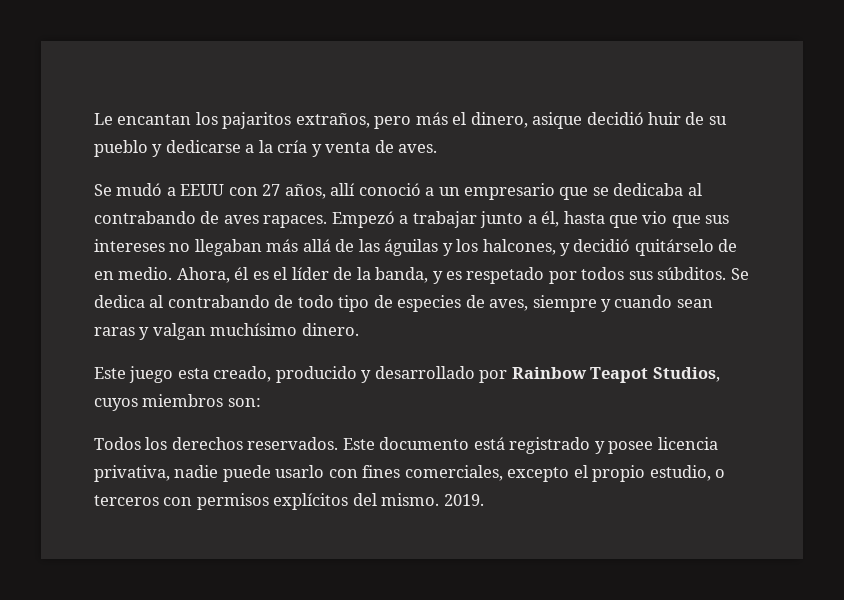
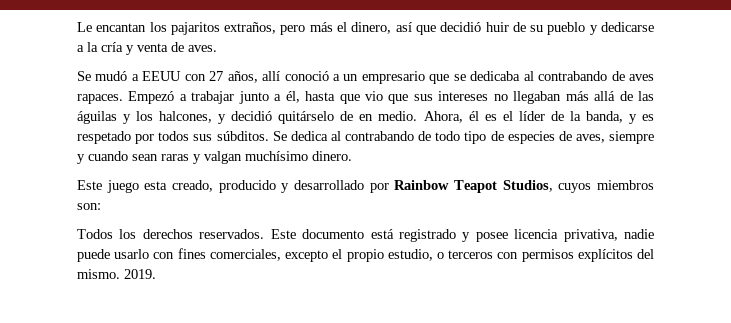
[532,112,583,129] asique -> [395,22,436,35] así que

